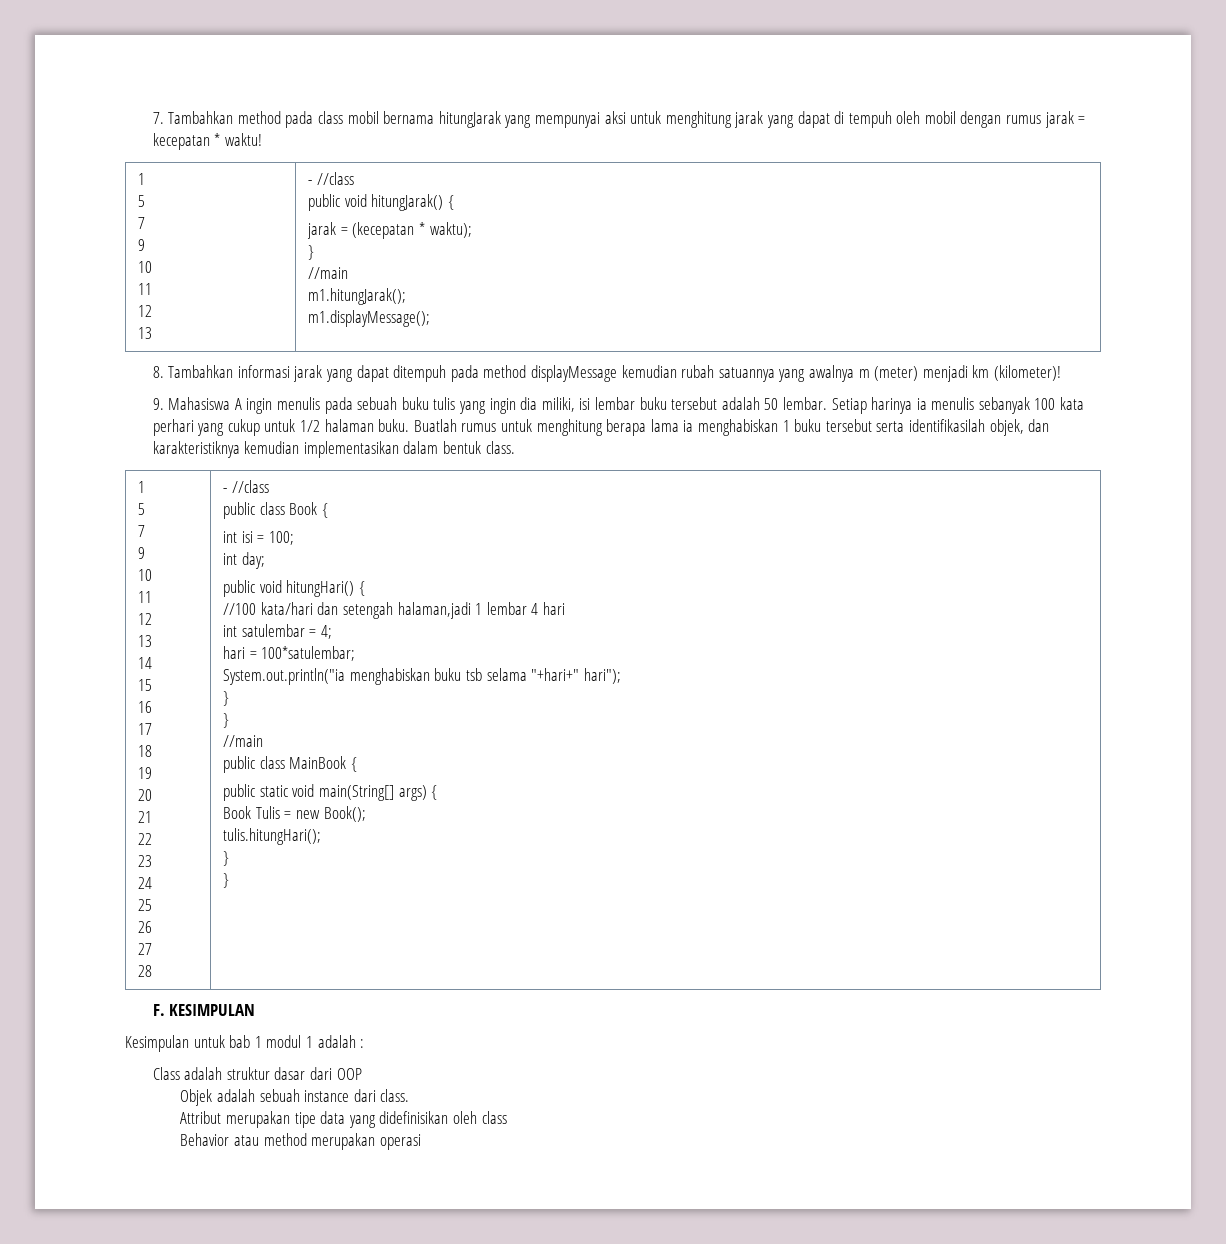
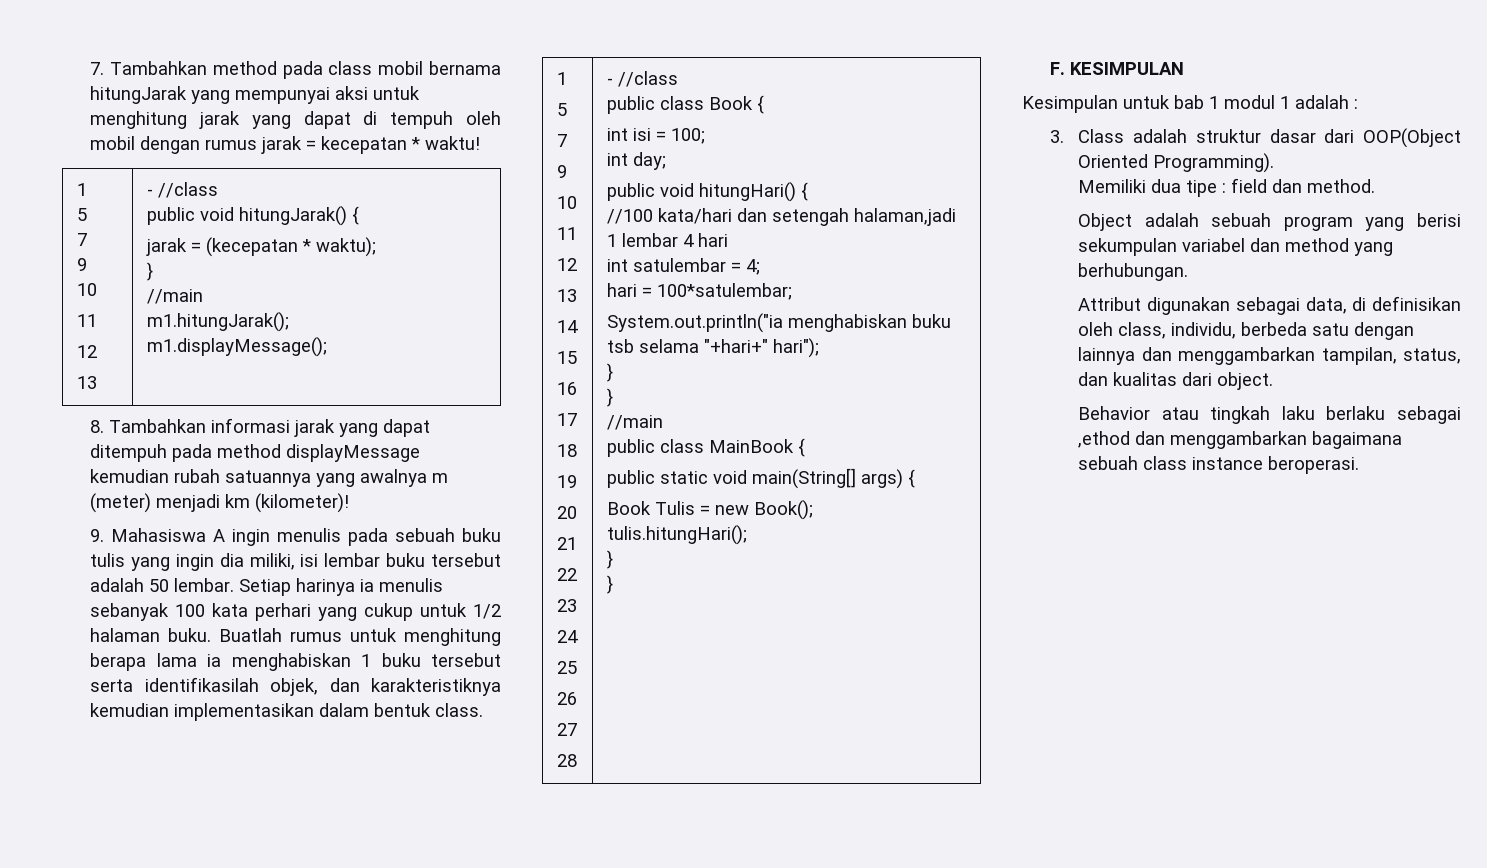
(365, 1043) none -> [1050,130,1065,143] 3.
[336,1068,362,1080] [180,1089,410,1106] [180,1111,507,1128] [180,1133,421,1150] OOP // Objek adalah sebuah instance dari class. // Attribut merupakan tipe data yang didefinisikan oleh class // Behavior atau method merupakan operasi -> [1363,128,1461,148] [1078,153,1275,173] [1078,178,1376,197] [1078,213,1461,231] [1078,238,1394,256] [1078,263,1189,281] [1078,296,1461,315] [1078,322,1415,340] [1078,347,1461,365] [1078,372,1274,390] [1078,406,1461,424] [1078,431,1403,449] [1078,456,1360,474] OOP(Object Oriented Programming). // Memiliki dua tipe : field dan method. // Object adalah sebuah program yang berisi sekumpulan variabel dan method yang berhubungan. // Attribut digunakan sebagai data, di definisikan oleh class, individu, berbeda satu dengan lainnya dan menggambarkan tampilan, status, dan kualitas dari object. // Behavior atau tingkah laku berlaku sebagai ,ethod dan menggambarkan bagaimana sebuah class instance beroperasi.

